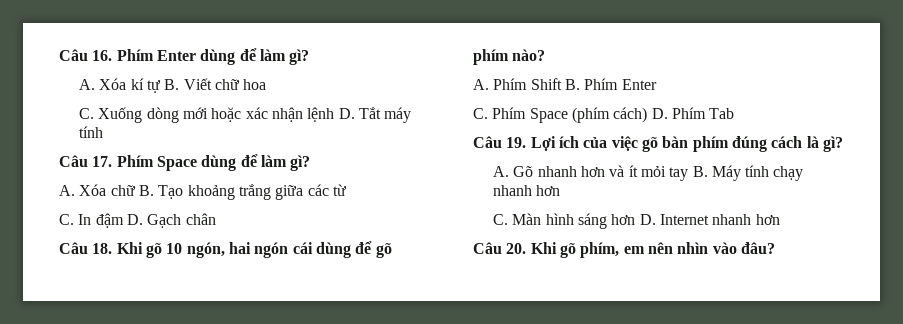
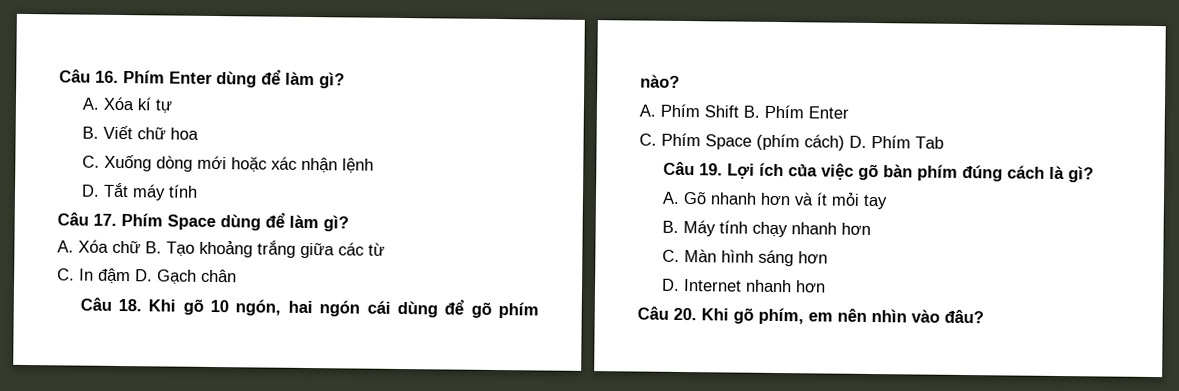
(161, 86) none -> (173, 106) //
(335, 114) none -> (375, 165) //
(689, 174) none -> (889, 202) //
(636, 219) none -> (829, 257) //

